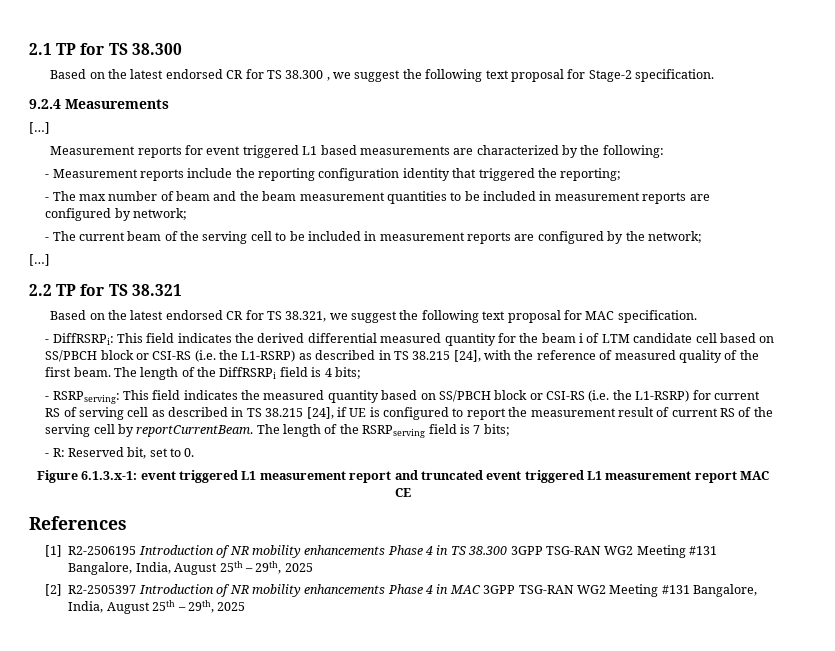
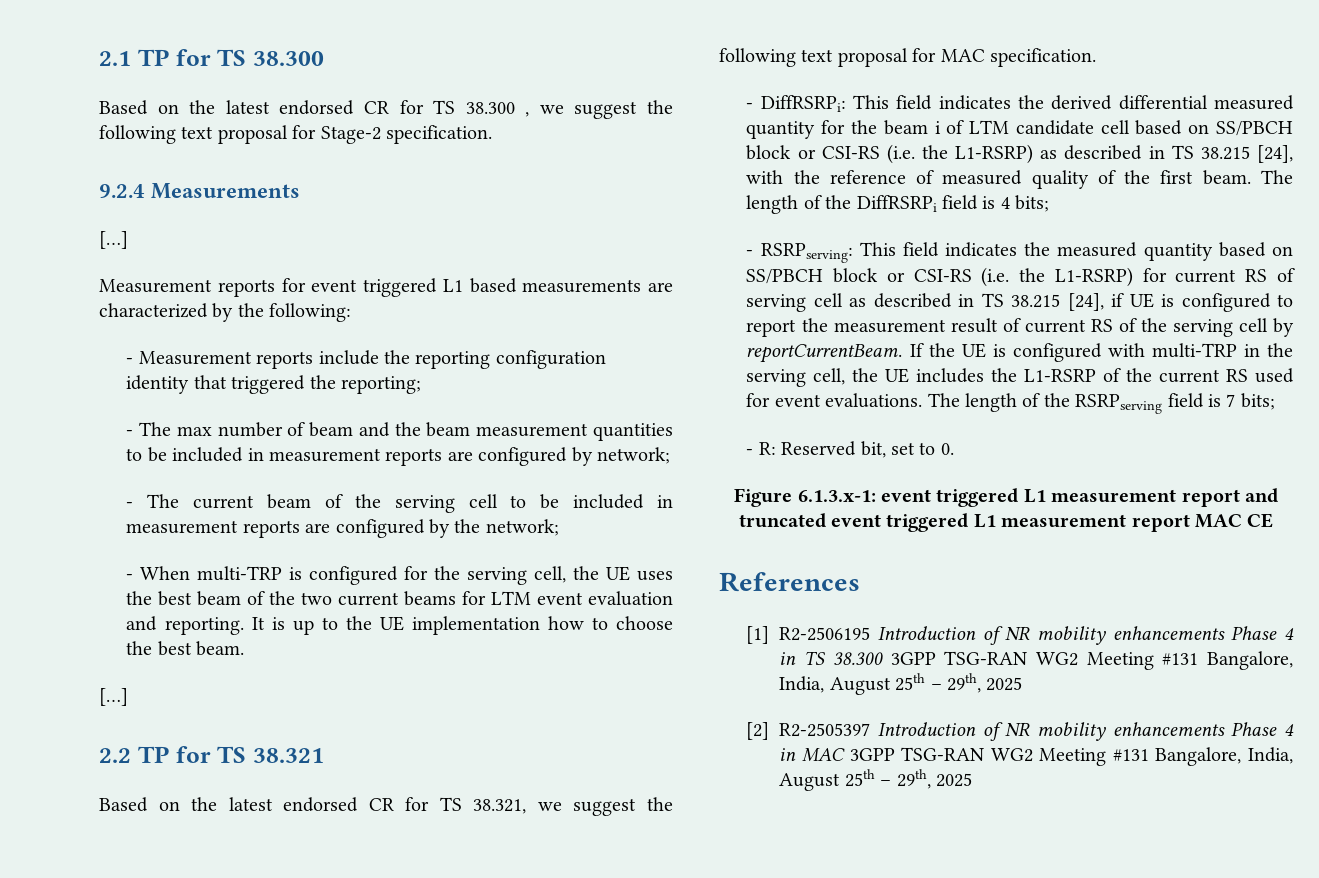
(702, 237) none -> [126,566,673,585] [126,591,673,606] [126,616,674,635] [126,641,245,656] // - When multi-TRP is configured for the serving cell, the UE uses the best beam of the two current beams for LTM event evaluation and reporting. It is up to the UE implementation how to choose the best beam.
(254, 431) none -> [909,343,1293,362] [746,368,1294,387] [746,393,923,408] If the UE is configured with multi-TRP in the serving cell, the UE includes the L1-RSRP of the current RS used for event evaluations.

